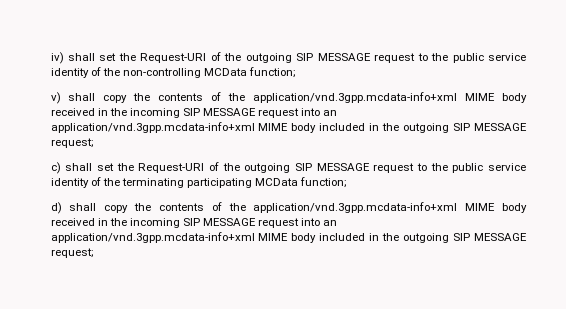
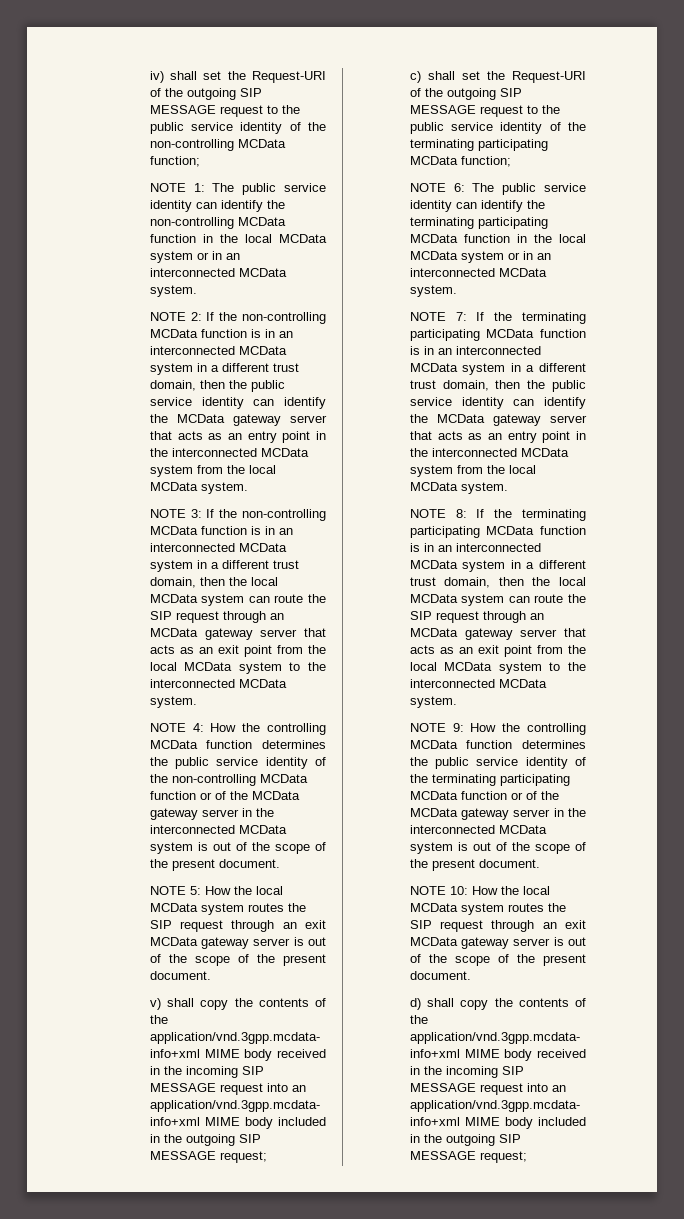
(297, 72) none -> [149,183,326,195] [149,200,285,212] [149,217,286,229] [149,234,327,243] [149,251,240,263] [149,268,287,277] [149,285,197,297] [149,312,326,324] [149,329,293,338] [149,346,287,355] [149,363,299,375] [149,380,285,392] [149,397,326,409] [149,414,327,426] [149,431,326,443] [149,448,309,457] [149,465,276,477] [149,482,248,494] [149,509,326,521] [149,526,293,535] [149,543,287,552] [149,560,299,572] [149,577,278,588] [149,594,327,606] [149,611,284,623] [149,628,326,640] [149,645,326,657] [149,662,327,674] [149,679,287,688] [149,696,197,708] [149,723,326,735] [149,740,326,749] [149,757,326,769] [149,774,308,786] [149,791,300,800] [149,808,274,820] [149,825,287,834] [149,842,326,854] [149,859,280,871] [149,886,283,895] [149,903,306,915] [149,920,326,932] [149,937,327,949] [149,954,326,966] [149,971,211,980] // NOTE 1: The public service identity can identify the non-controlling MCData function in the local MCData system or in an interconnected MCData system. // NOTE 2: If the non-controlling MCData function is in an interconnected MCData system in a different trust domain, then the public service identity can identify the MCData gateway server that acts as an entry point in the interconnected MCData system from the local MCData system. // NOTE 3: If the non-controlling MCData function is in an interconnected MCData system in a different trust domain, then the local MCData system can route the SIP request through an MCData gateway server that acts as an exit point from the local MCData system to the interconnected MCData system. // NOTE 4: How the controlling MCData function determines the public service identity of the non-controlling MCData function or of the MCData gateway server in the interconnected MCData system is out of the scope of the present document. // NOTE 5: How the local MCData system routes the SIP request through an exit MCData gateway server is out of the scope of the present document.
(348, 182) none -> [409,183,586,195] [409,200,545,212] [409,217,548,229] [409,234,586,243] [409,251,551,263] [409,268,547,277] [409,285,457,297] [409,312,586,324] [409,329,586,341] [409,346,541,355] [409,363,586,375] [409,380,586,392] [409,397,586,409] [409,414,587,426] [409,431,586,443] [409,448,569,457] [409,465,536,477] [409,482,508,494] [409,509,586,521] [409,526,586,538] [409,543,541,552] [409,560,586,572] [409,577,586,588] [409,594,586,606] [409,611,544,623] [409,628,586,640] [409,645,586,657] [409,662,586,674] [409,679,547,688] [409,696,457,708] [409,723,586,735] [409,740,586,749] [409,757,586,769] [409,774,570,786] [409,791,559,800] [409,808,586,820] [409,825,547,834] [409,842,586,854] [409,859,540,871] [409,886,550,895] [409,903,566,915] [409,920,586,932] [409,937,586,949] [409,954,586,966] [409,971,471,980] // NOTE 6: The public service identity can identify the terminating participating MCData function in the local MCData system or in an interconnected MCData system. // NOTE 7: If the terminating participating MCData function is in an interconnected MCData system in a different trust domain, then the public service identity can identify the MCData gateway server that acts as an entry point in the interconnected MCData system from the local MCData system. // NOTE 8: If the terminating participating MCData function is in an interconnected MCData system in a different trust domain, then the local MCData system can route the SIP request through an MCData gateway server that acts as an exit point from the local MCData system to the interconnected MCData system. // NOTE 9: How the controlling MCData function determines the public service identity of the terminating participating MCData function or of the MCData gateway server in the interconnected MCData system is out of the scope of the present document. // NOTE 10: How the local MCData system routes the SIP request through an exit MCData gateway server is out of the scope of the present document.

